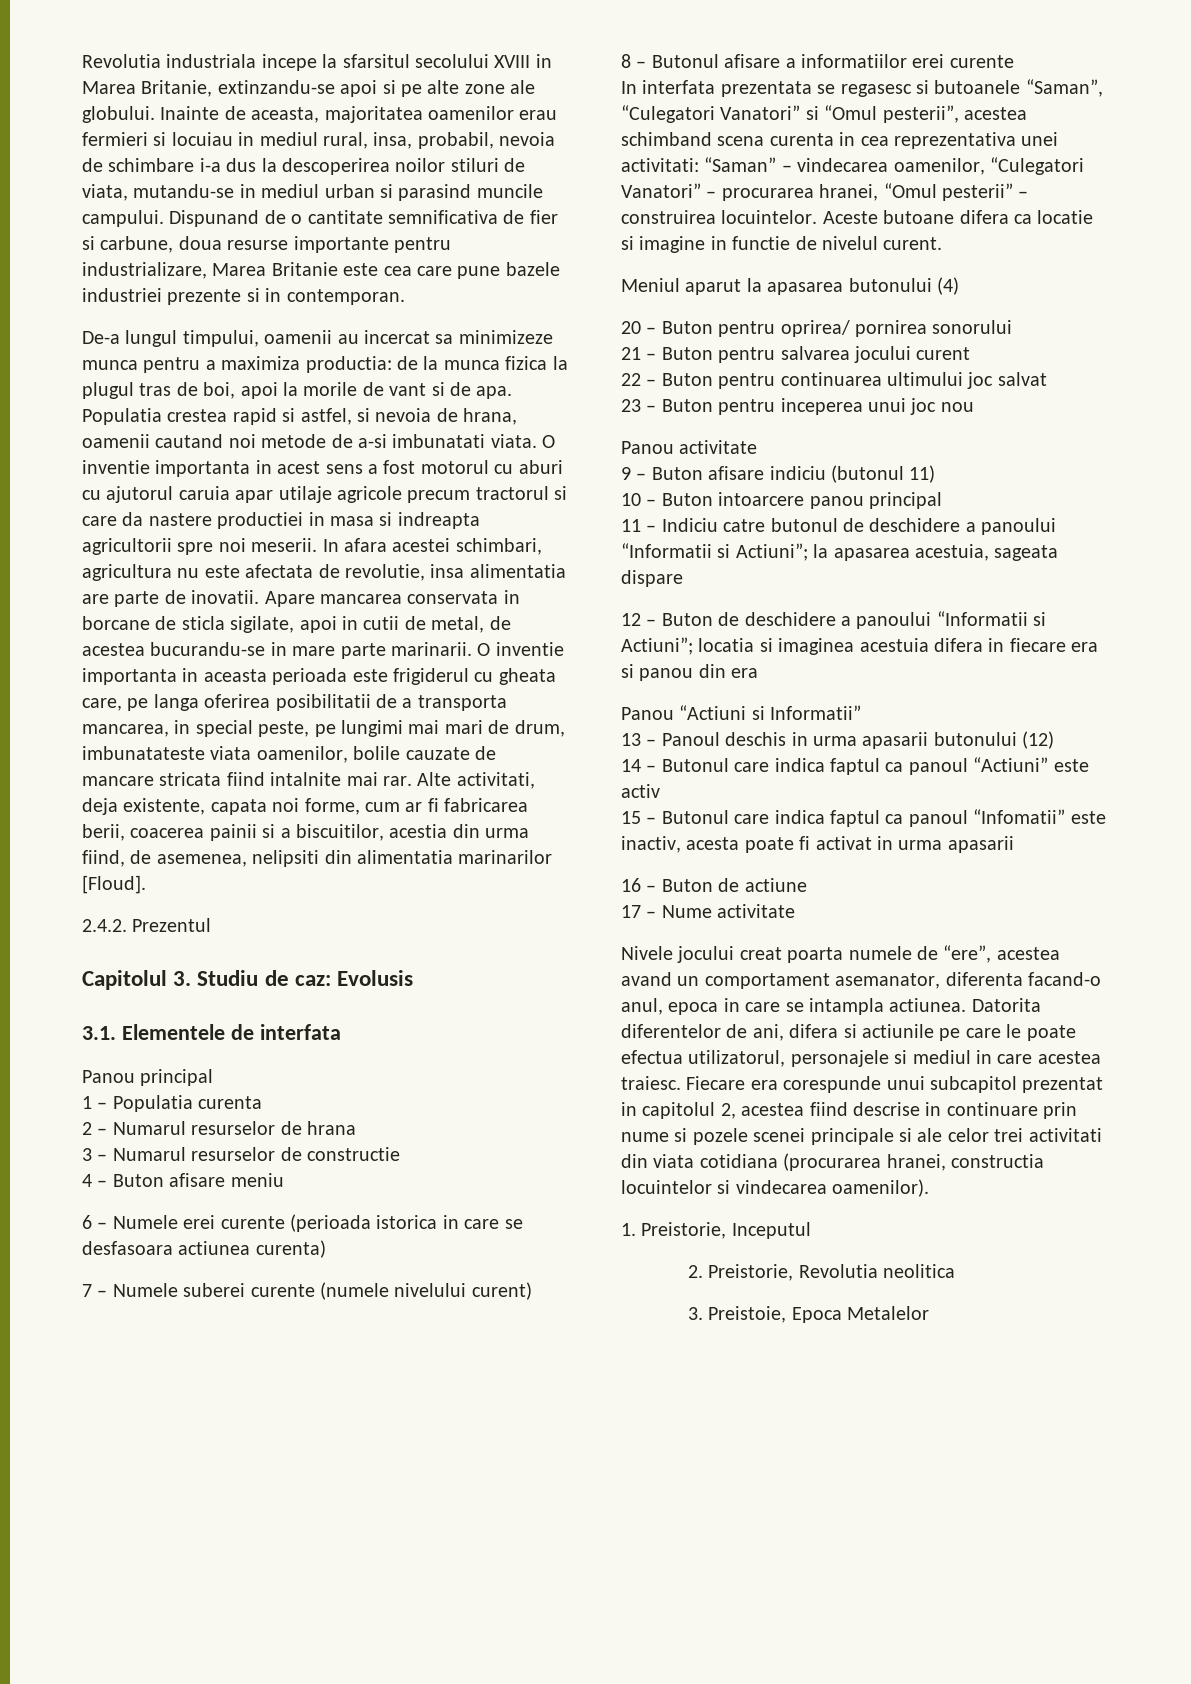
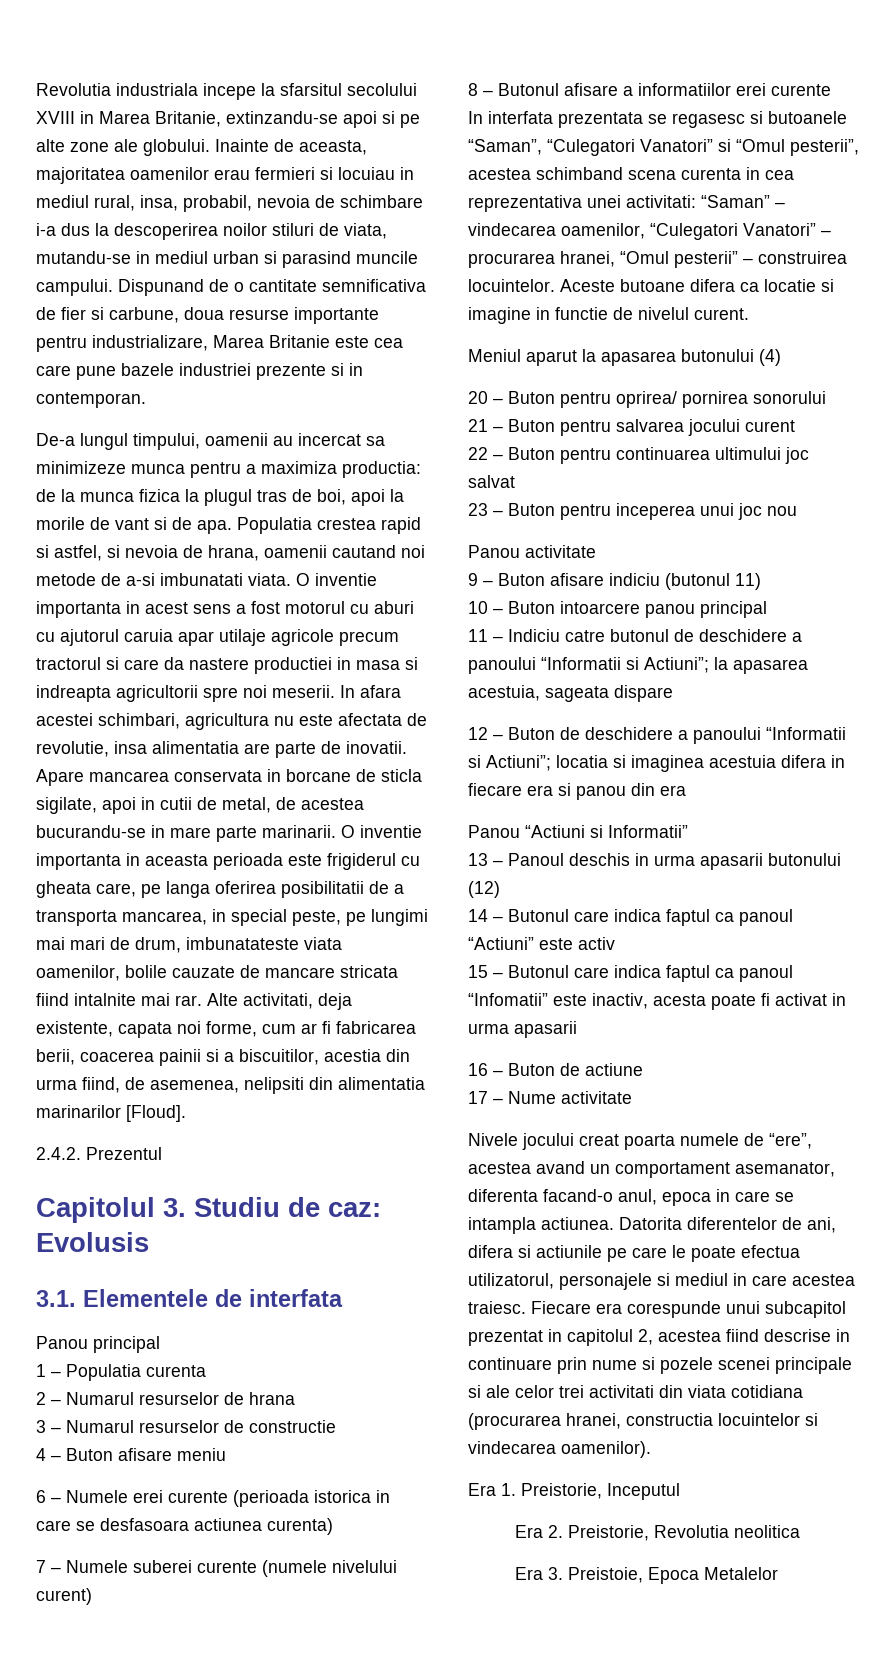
(930, 1188) none -> [468,1483,496,1496] Era
(811, 1230) none -> [515,1525,544,1538] Era
(956, 1271) none -> [515,1567,544,1580] Era

